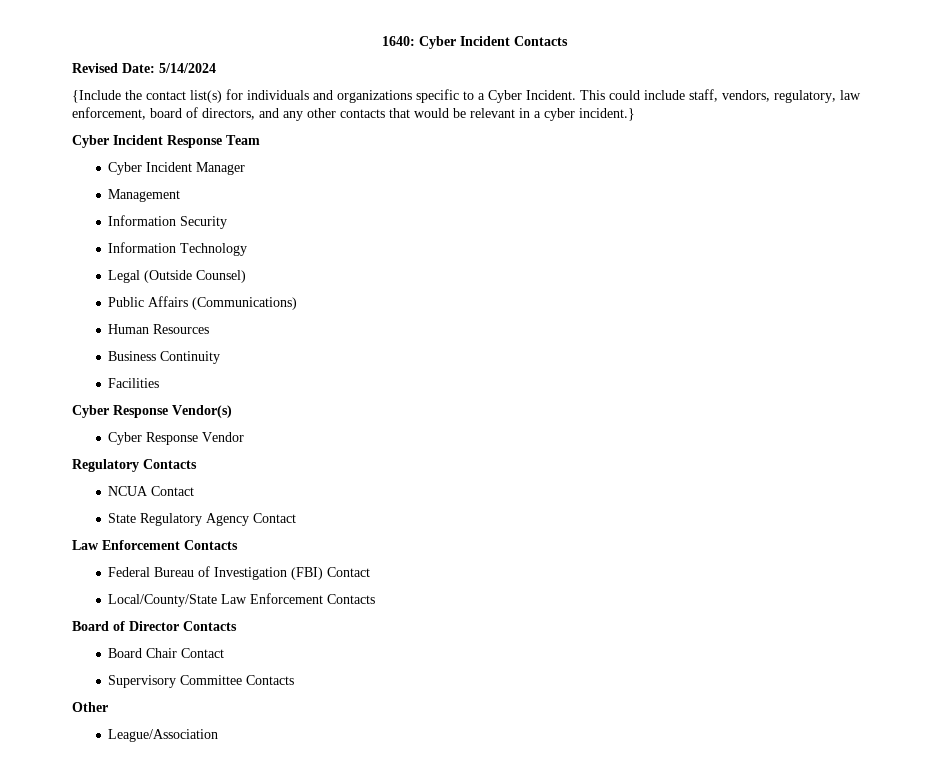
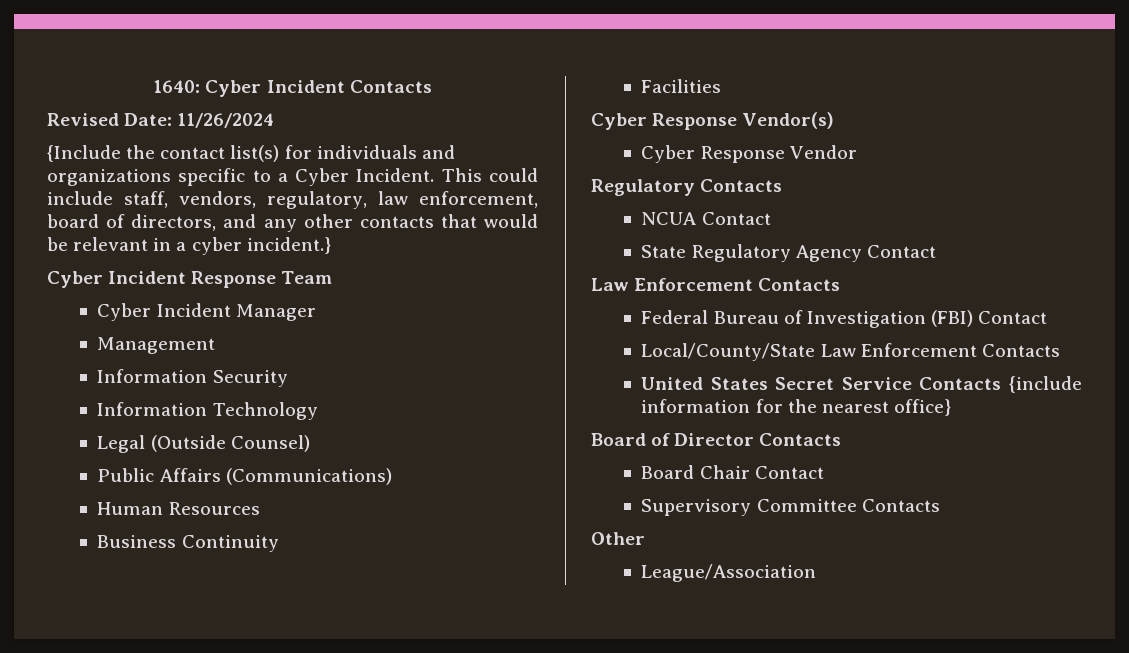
[159,63,216,73] 5/14/2024 -> [177,113,275,128] 11/26/2024
(376, 599) none -> [641,376,1082,393] [641,399,951,416] // United States Secret Service Contacts {include information for the nearest office}

